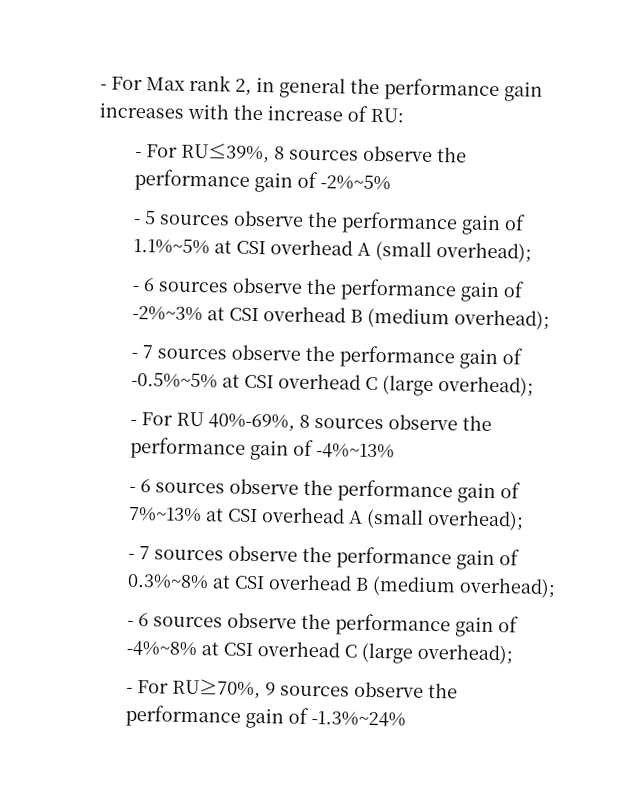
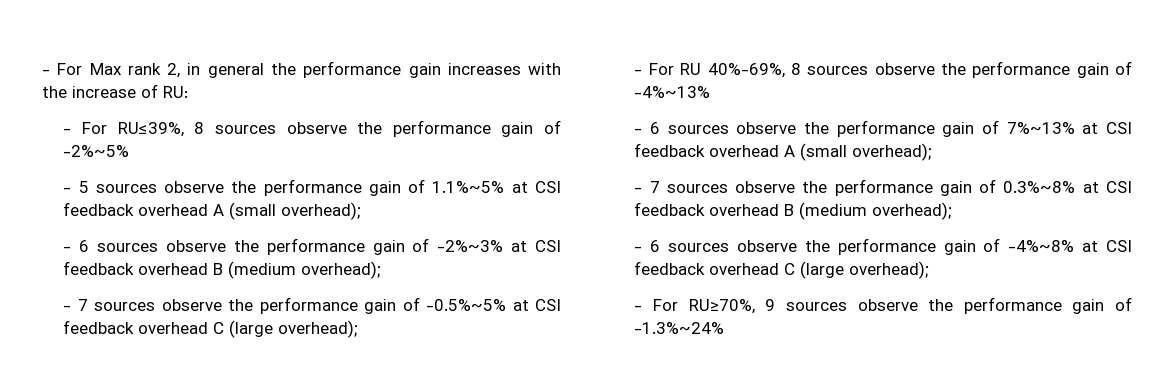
(266, 247) none -> [63,202,135,216] feedback
(259, 314) none -> [63,261,135,275] feedback
(274, 381) none -> [63,320,135,334] feedback
(258, 515) none -> [634,143,706,157] feedback
(265, 582) none -> [634,202,706,216] feedback
(253, 649) none -> [634,261,706,275] feedback

